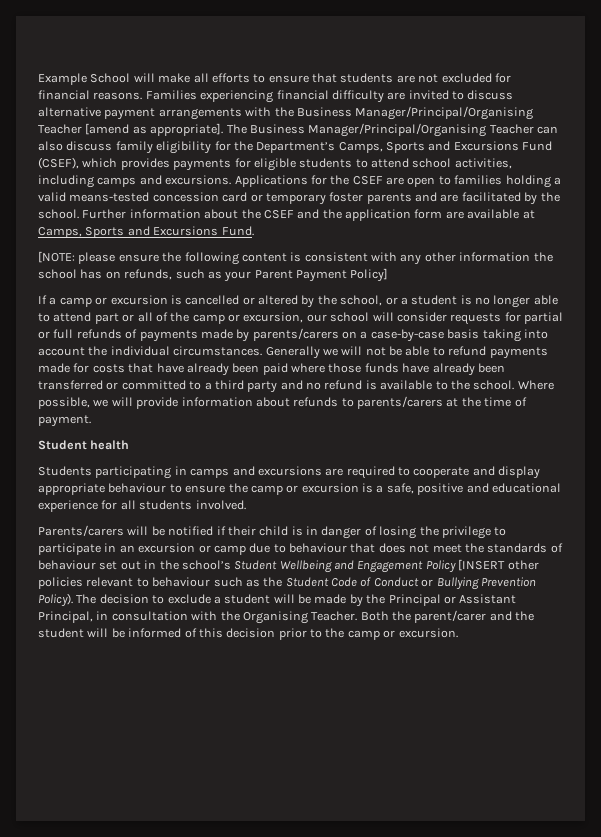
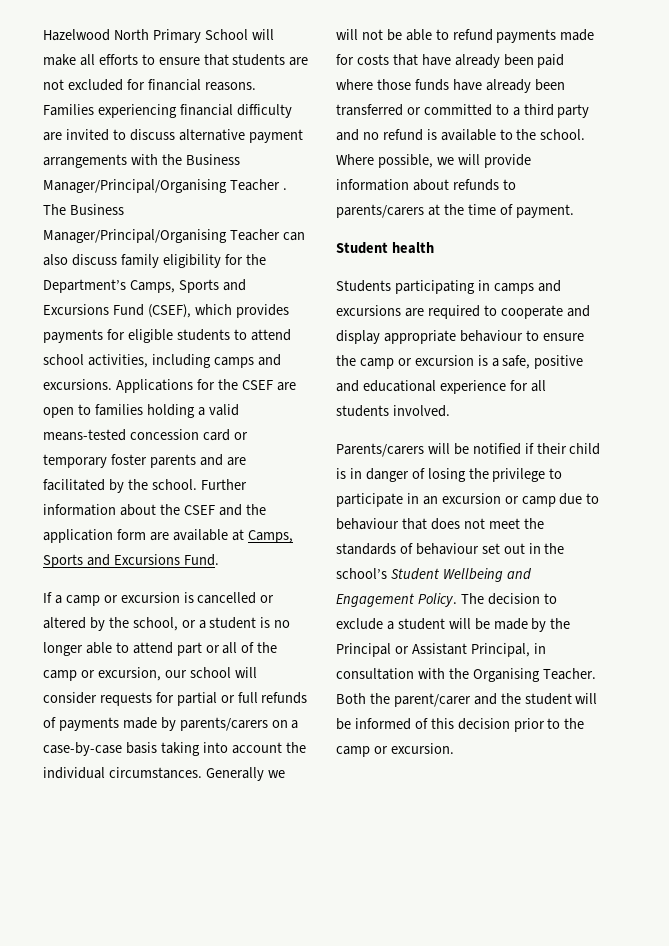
[38,73,87,85] Example -> [43,29,201,43] Hazelwood North Primary
[85,123,224,136] [amend as appropriate]. -> [282,188,287,190] .
[38,251,553,265] [38,268,389,282] // [NOTE: please ensure the following content is consistent with any other information the school has on refunds, such as your Parent Payment Policy] -> (219, 560) none
[425,559,539,573] [38,577,536,590] [38,593,73,607] Policy [INSERT other policies relevant to behaviour such as the Student Code of Conduct or Bullying Prevention Policy). -> [417,593,457,607] Policy.

